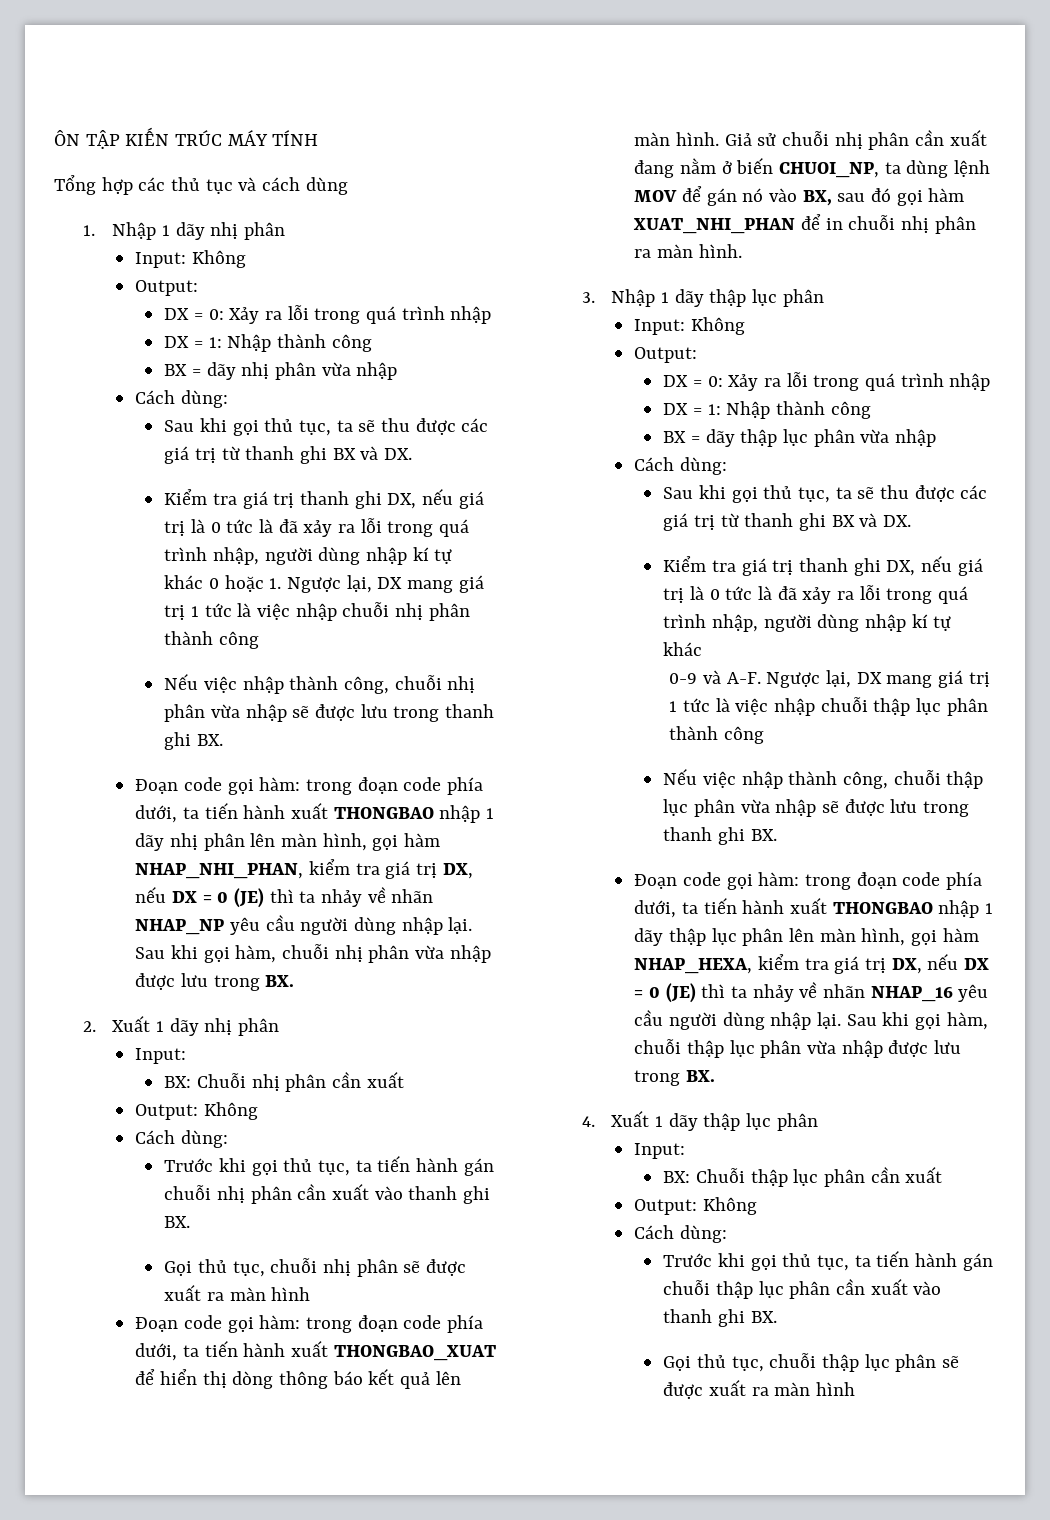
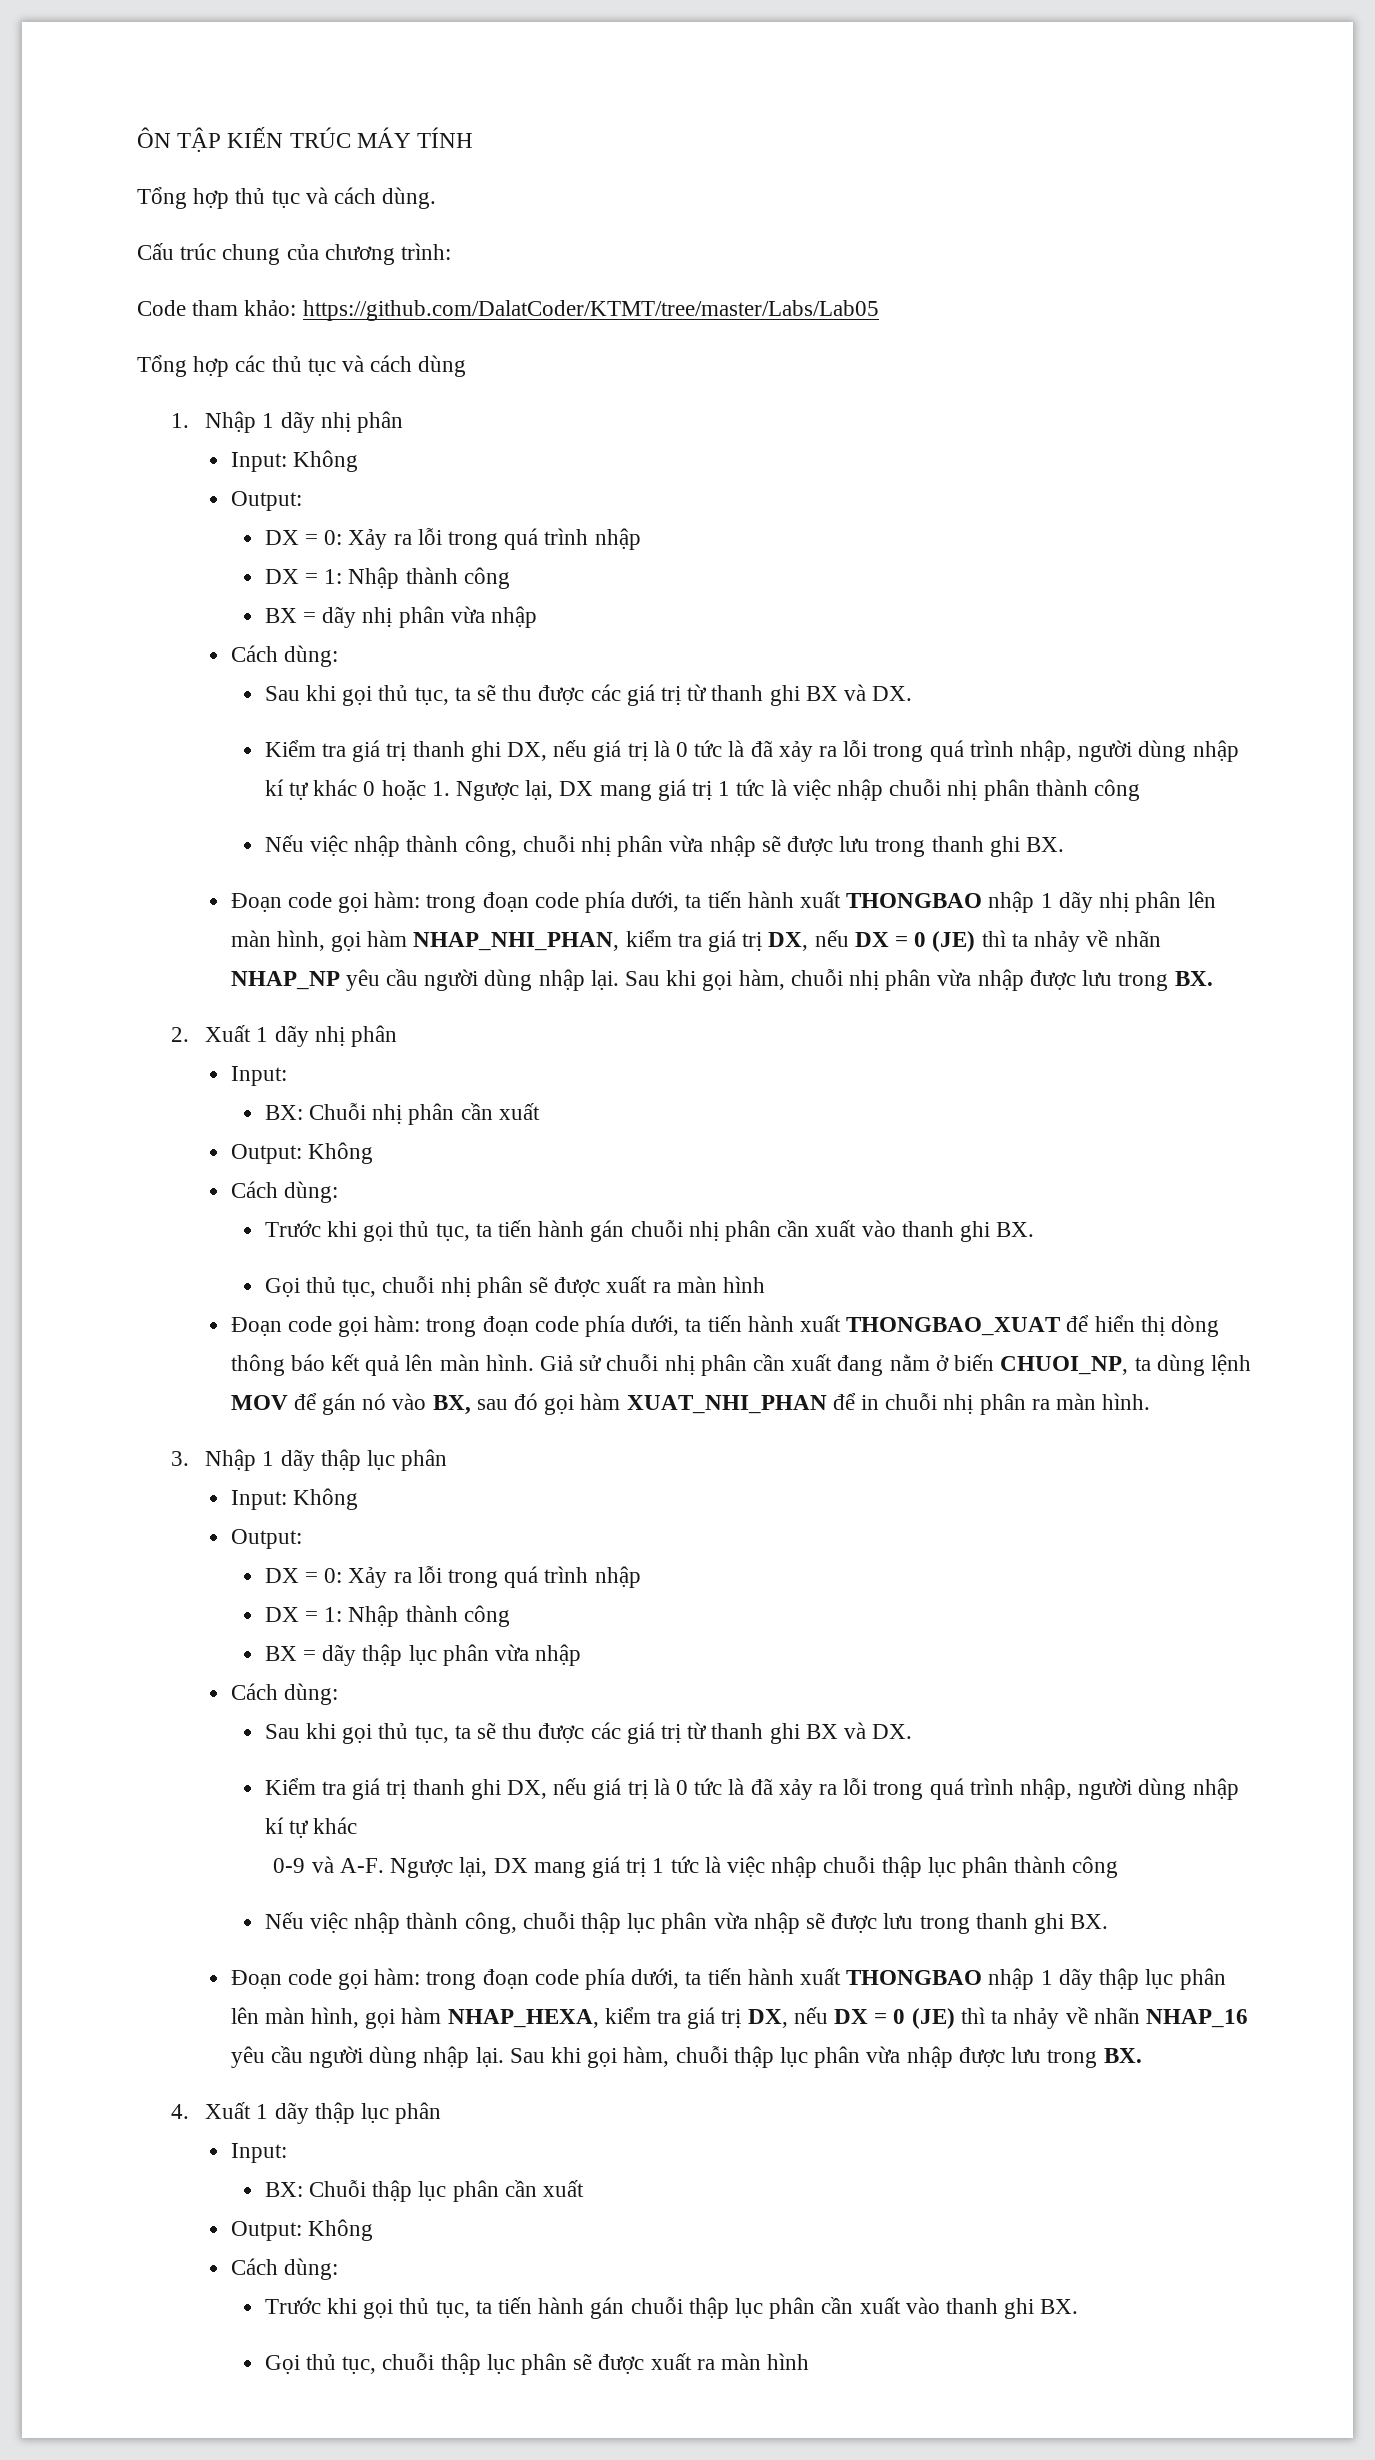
(319, 138) none -> [137,187,437,209] [137,243,452,265] [137,300,879,321] // Tổng hợp thủ tục và cách dùng. // Cấu trúc chung của chương trình: // Code tham khảo: https://github.com/DalatCoder/KTMT/tree/master/Labs/Lab05

